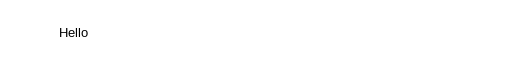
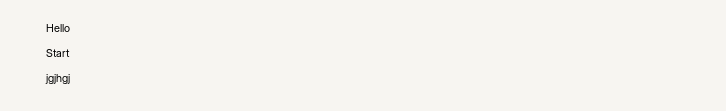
(88, 32) none -> [46,49,70,57] [45,74,70,84] // Start // jgjhgj

